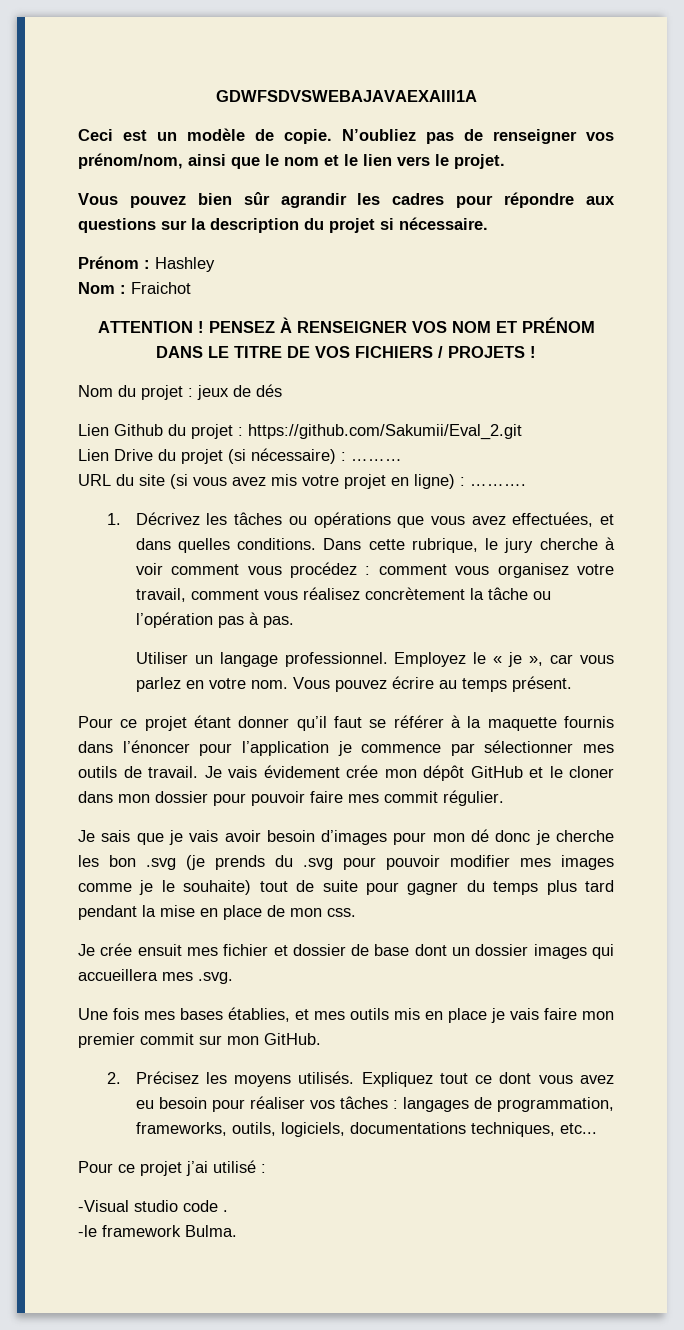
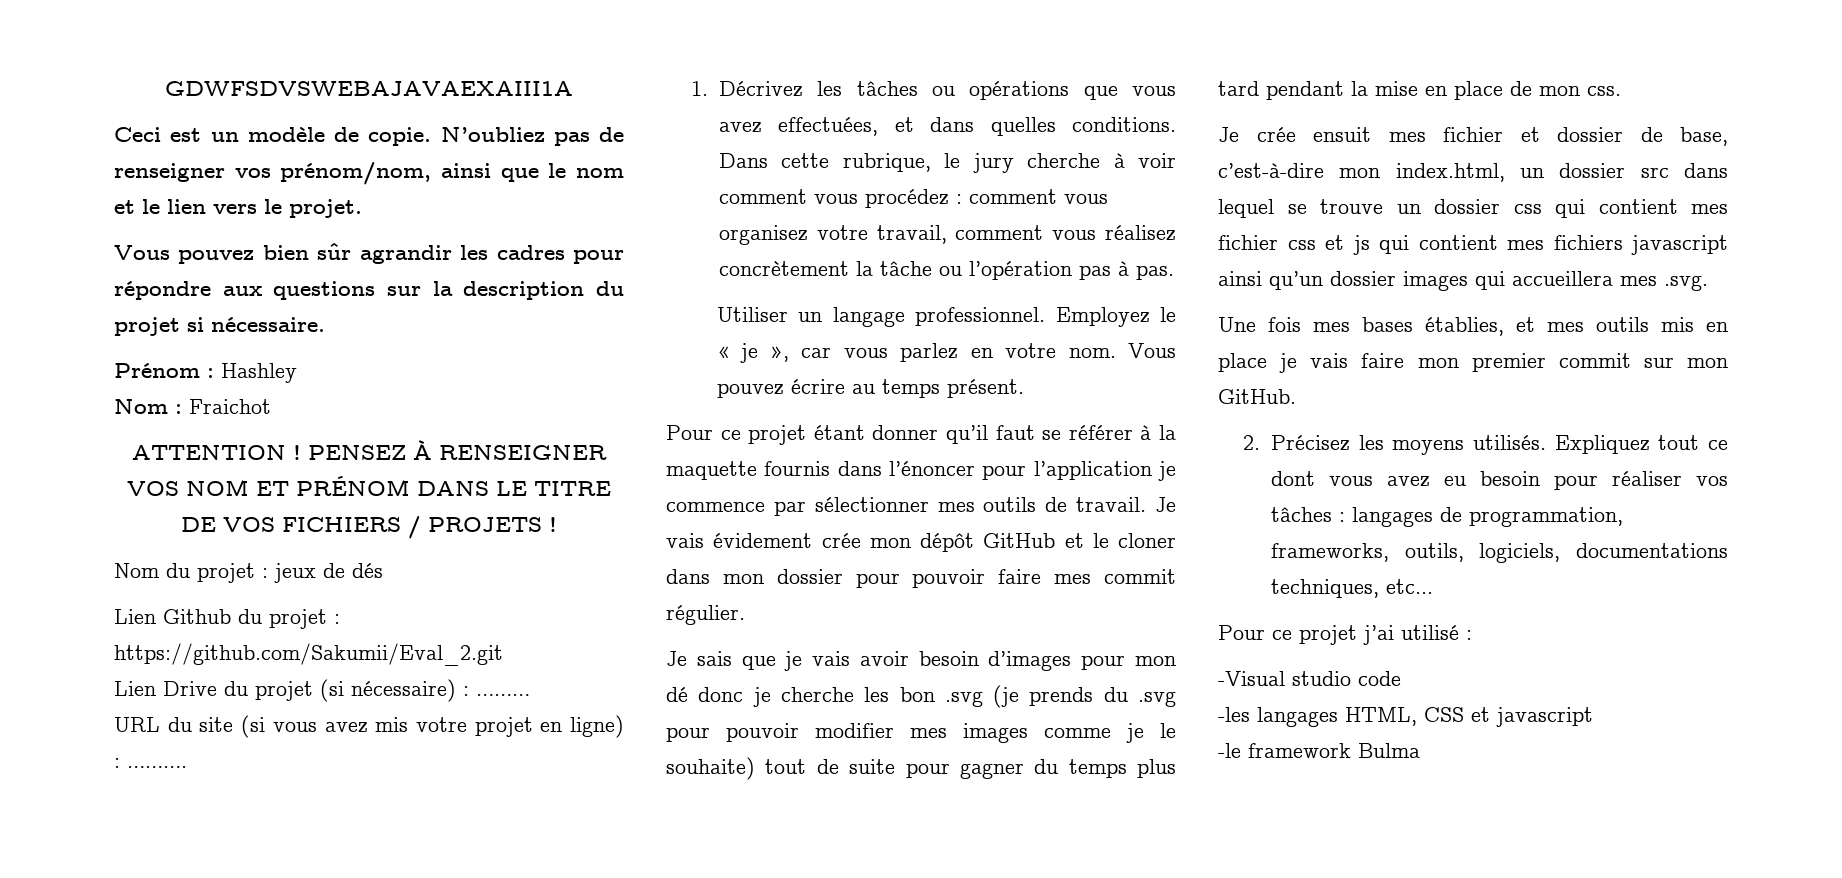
[374,944,471,956] base dont un -> [1680,127,1728,146] [1218,163,1728,182] [1218,199,1728,218] [1218,235,1728,255] [1218,271,1323,290] base, c’est-à-dire mon index.html, un dossier src dans lequel se trouve un dossier css qui contient mes fichier css et js qui contient mes fichiers javascript ainsi qu’un
[223,1210,228,1212] . -> [1218,707,1593,727] // -les langages HTML, CSS et javascript
[185,1225,237,1237] Bulma. -> [1358,743,1420,758] Bulma

